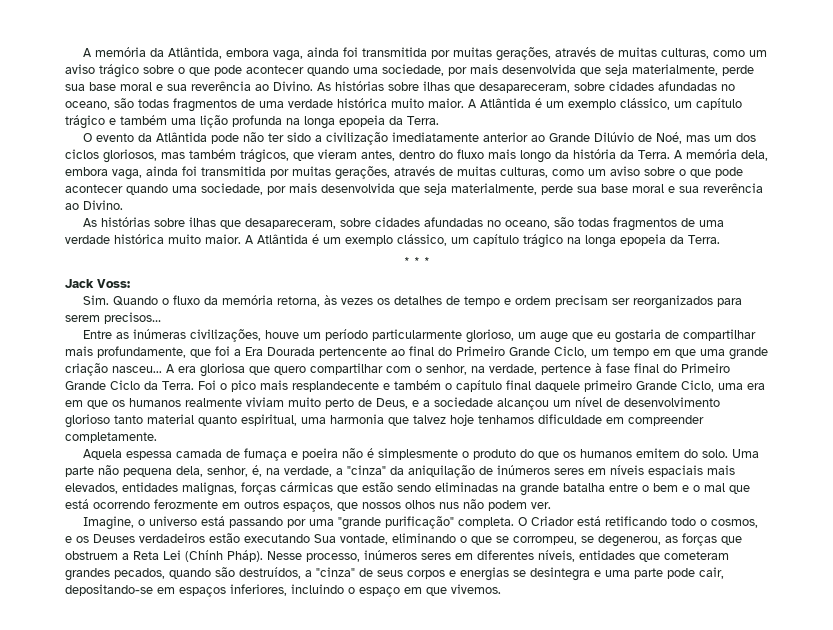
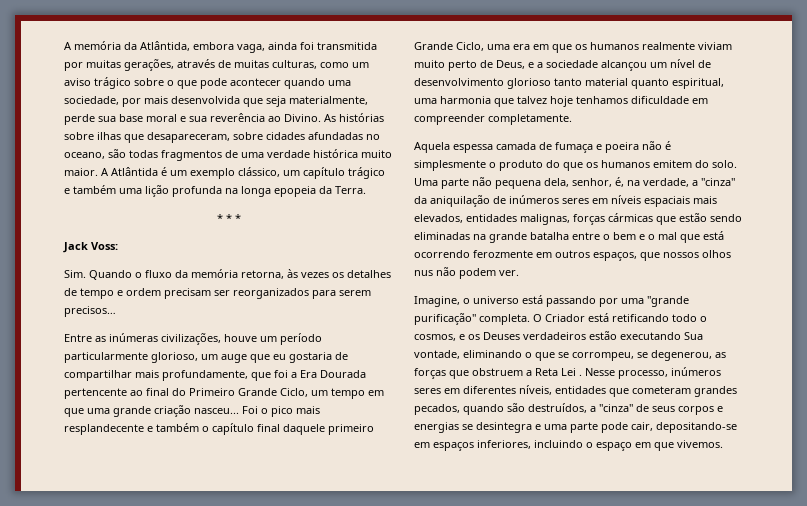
[83,132,757,145] [65,149,768,163] [65,166,743,180] [65,183,763,195] [65,200,123,210] [83,217,725,231] [65,234,720,248] // O evento da Atlântida pode não ter sido a civilização imediatamente anterior ao Grande Dilúvio de Noé, mas um dos ciclos gloriosos, mas também trágicos, que vieram antes, dentro do fluxo mais longo da história da Terra. A memória dela, embora vaga, ainda foi transmitida por muitas gerações, através de muitas culturas, como um aviso sobre o que pode acontecer quando uma sociedade, por mais desenvolvida que seja materialmente, perde sua base moral e sua reverência ao Divino. // As histórias sobre ilhas que desapareceram, sobre cidades afundadas no oceano, são todas fragmentos de uma verdade histórica muito maior. A Atlântida é um exemplo clássico, um capítulo trágico na longa epopeia da Terra. -> (366, 190) none
[166,363,730,377] [65,380,194,390] A era gloriosa que quero compartilhar com o senhor, na verdade, pertence à fase final do Primeiro Grande Ciclo da Terra. -> (239, 411) none
[185,550,263,562] (Chính Pháp). -> [579,374,582,376] .

